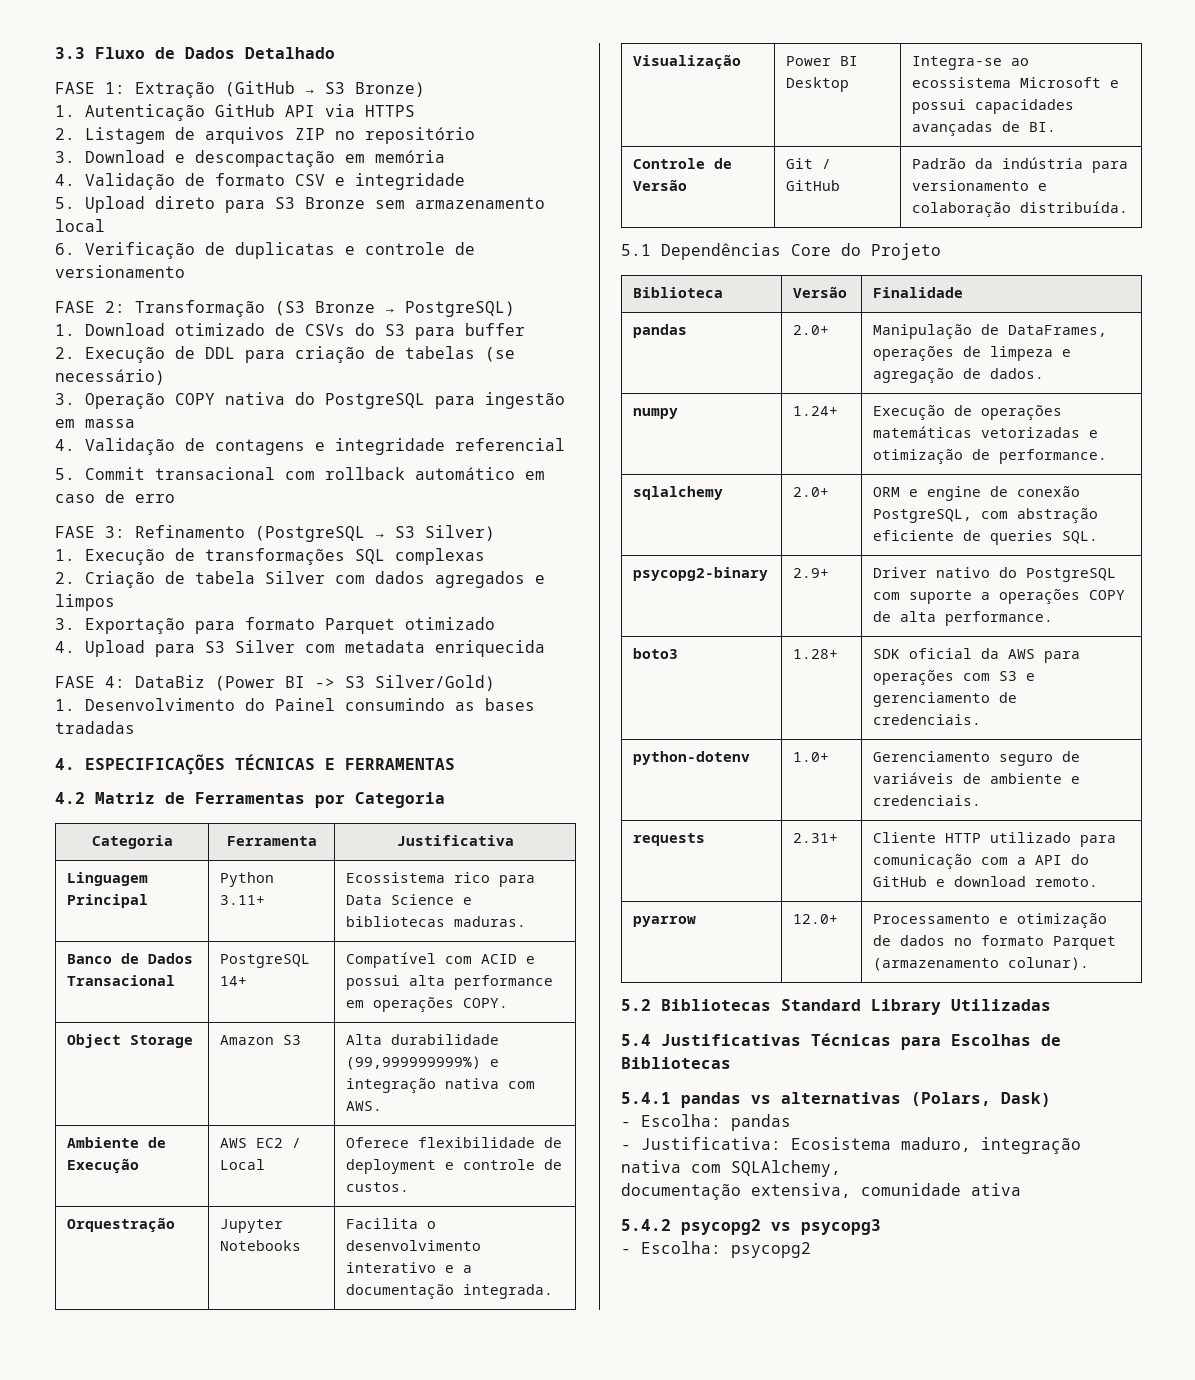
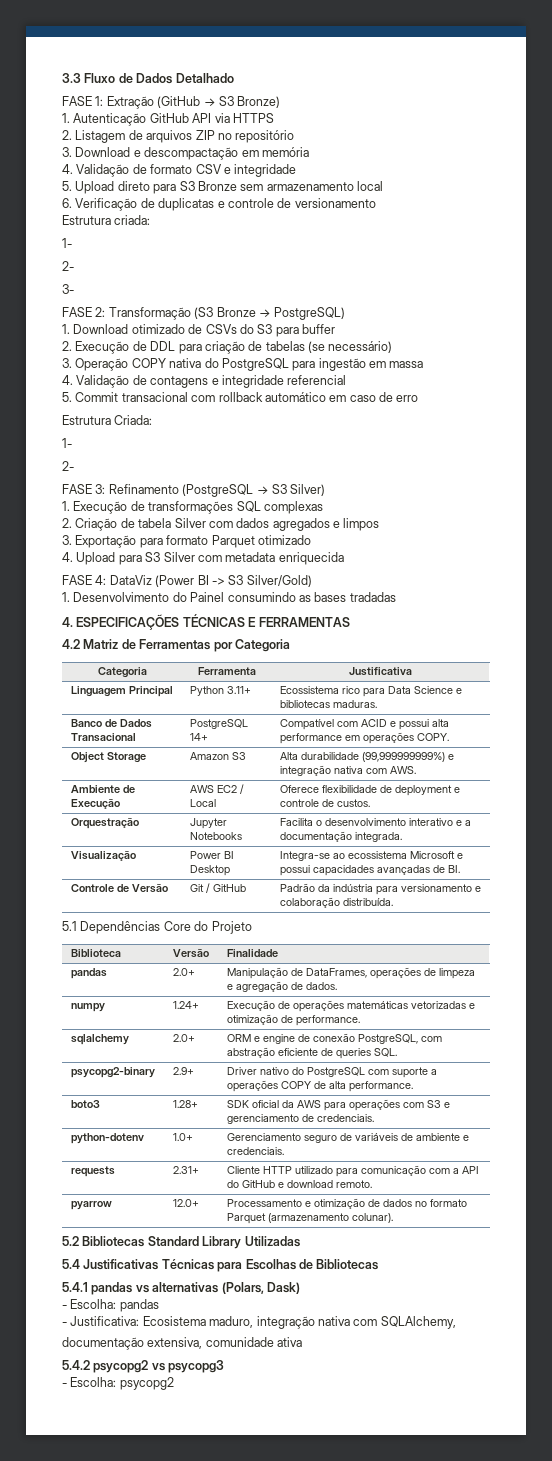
(185, 271) none -> [62,215,151,225] [62,238,72,248] [62,261,74,271] [62,284,74,294] // Estrutura criada: // 1- // 2- // 3-
(175, 498) none -> [62,415,153,425] [62,438,72,448] [62,461,74,471] // Estrutura Criada: // 1- // 2-
[135,675,205,688] DataBiz -> [109,575,152,585] DataViz

